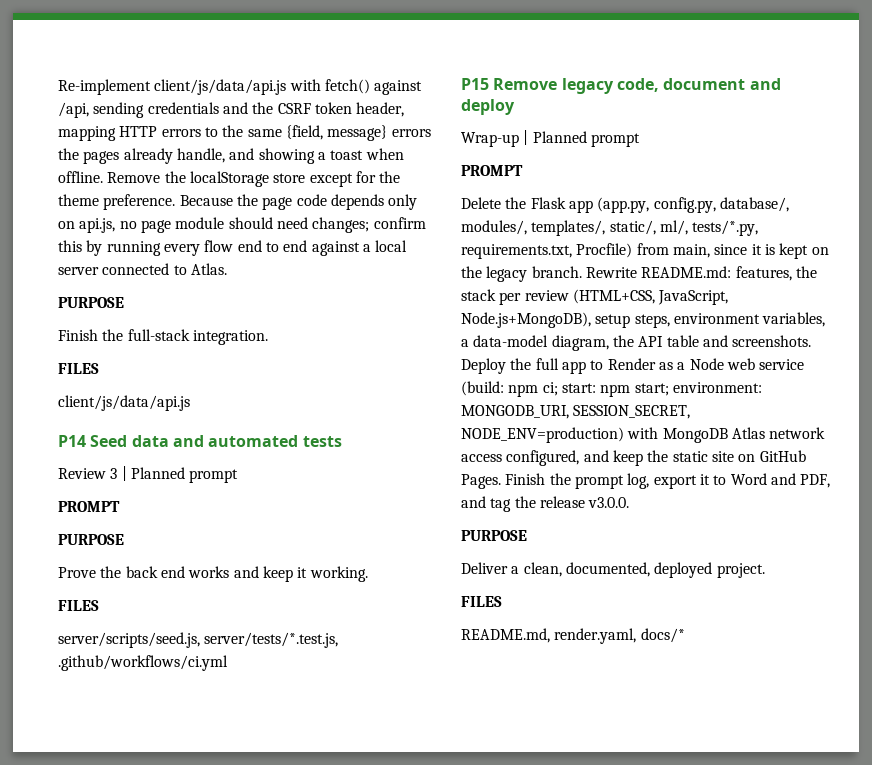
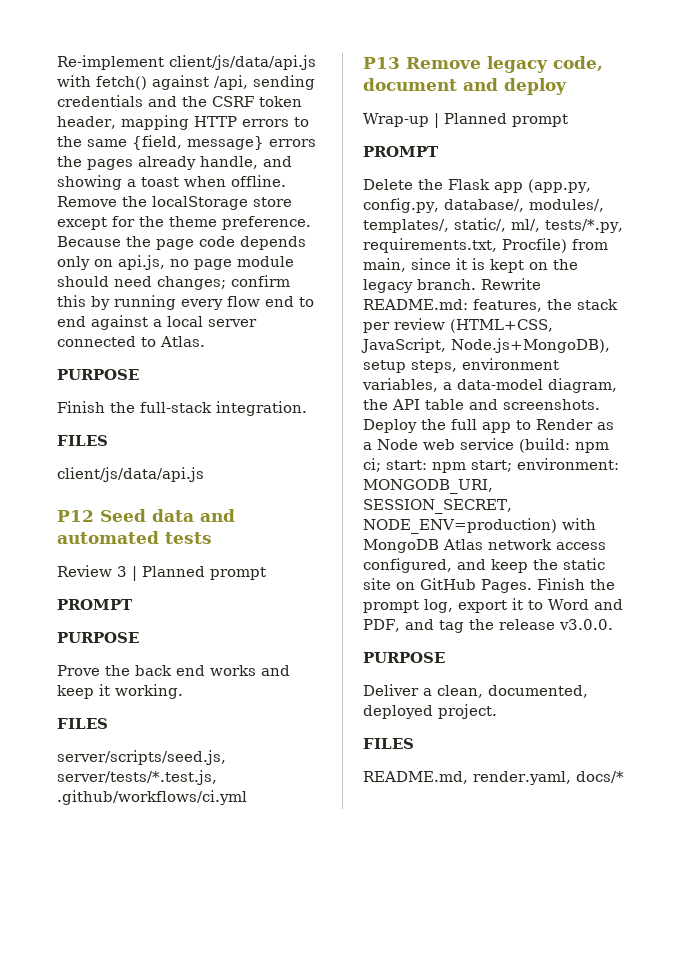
[58,435,86,447] P14 -> [57,510,94,522] P12
[461,78,489,90] P15 -> [363,57,400,69] P13

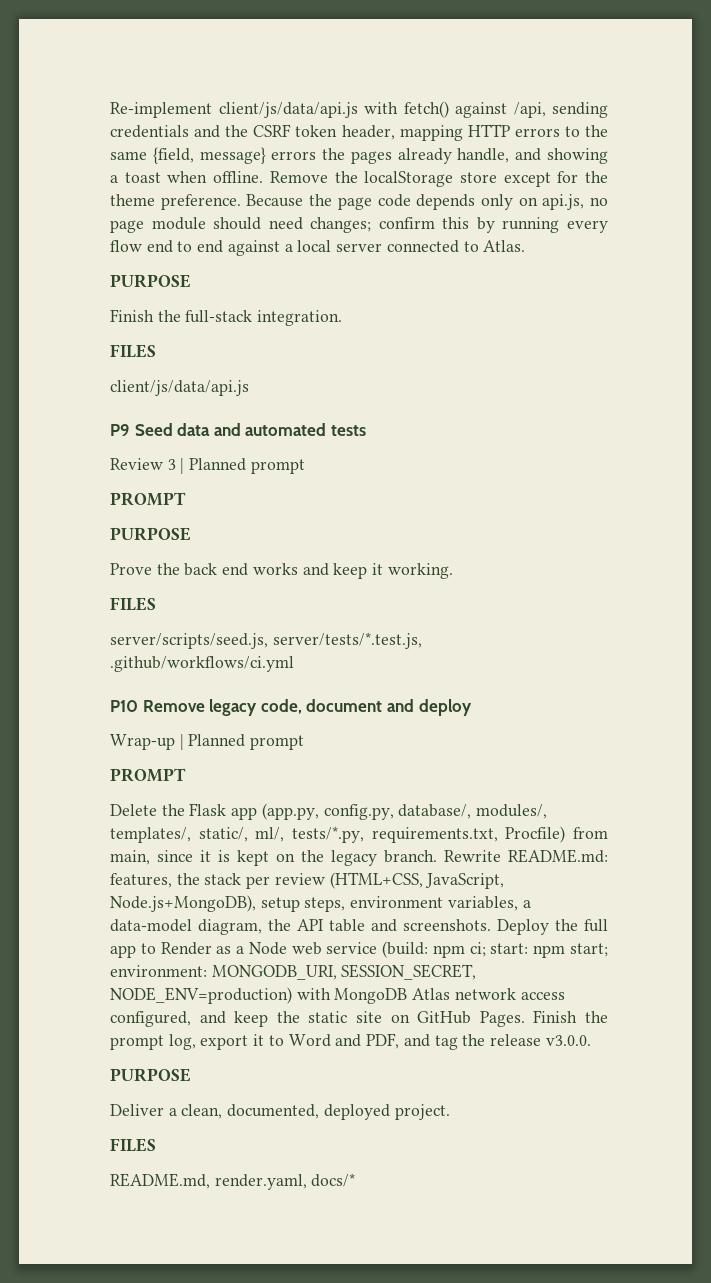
[57,510,94,522] P12 -> [110,424,130,436] P9
[363,57,400,69] P13 -> [110,700,138,712] P10

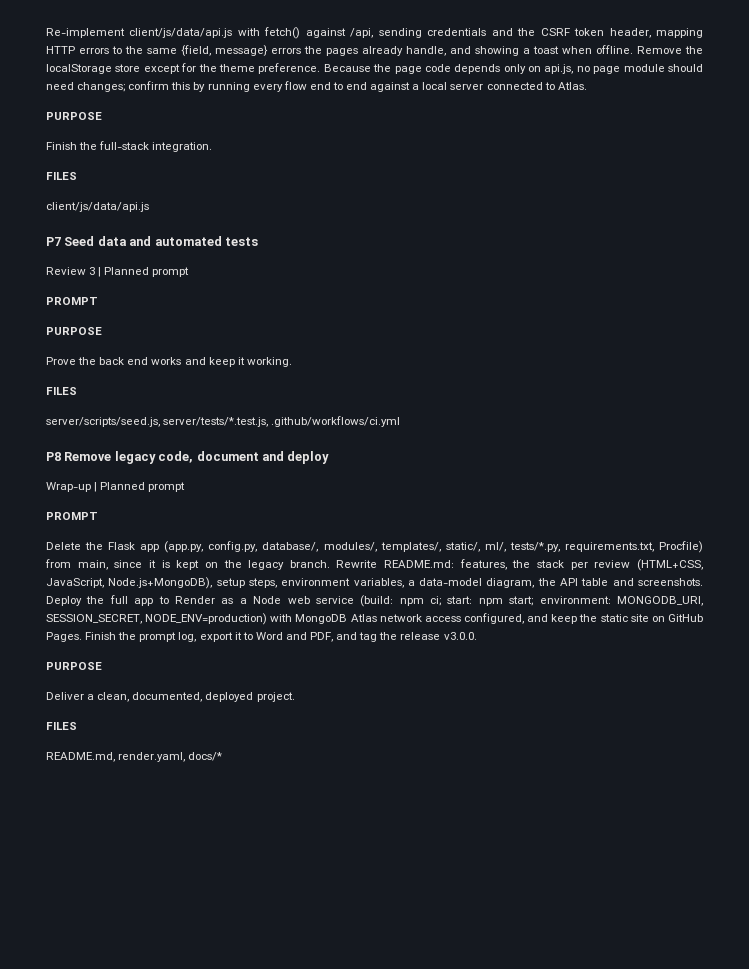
[110,424,130,436] P9 -> [46,237,61,246] P7
[110,700,138,712] P10 -> [46,452,61,461] P8

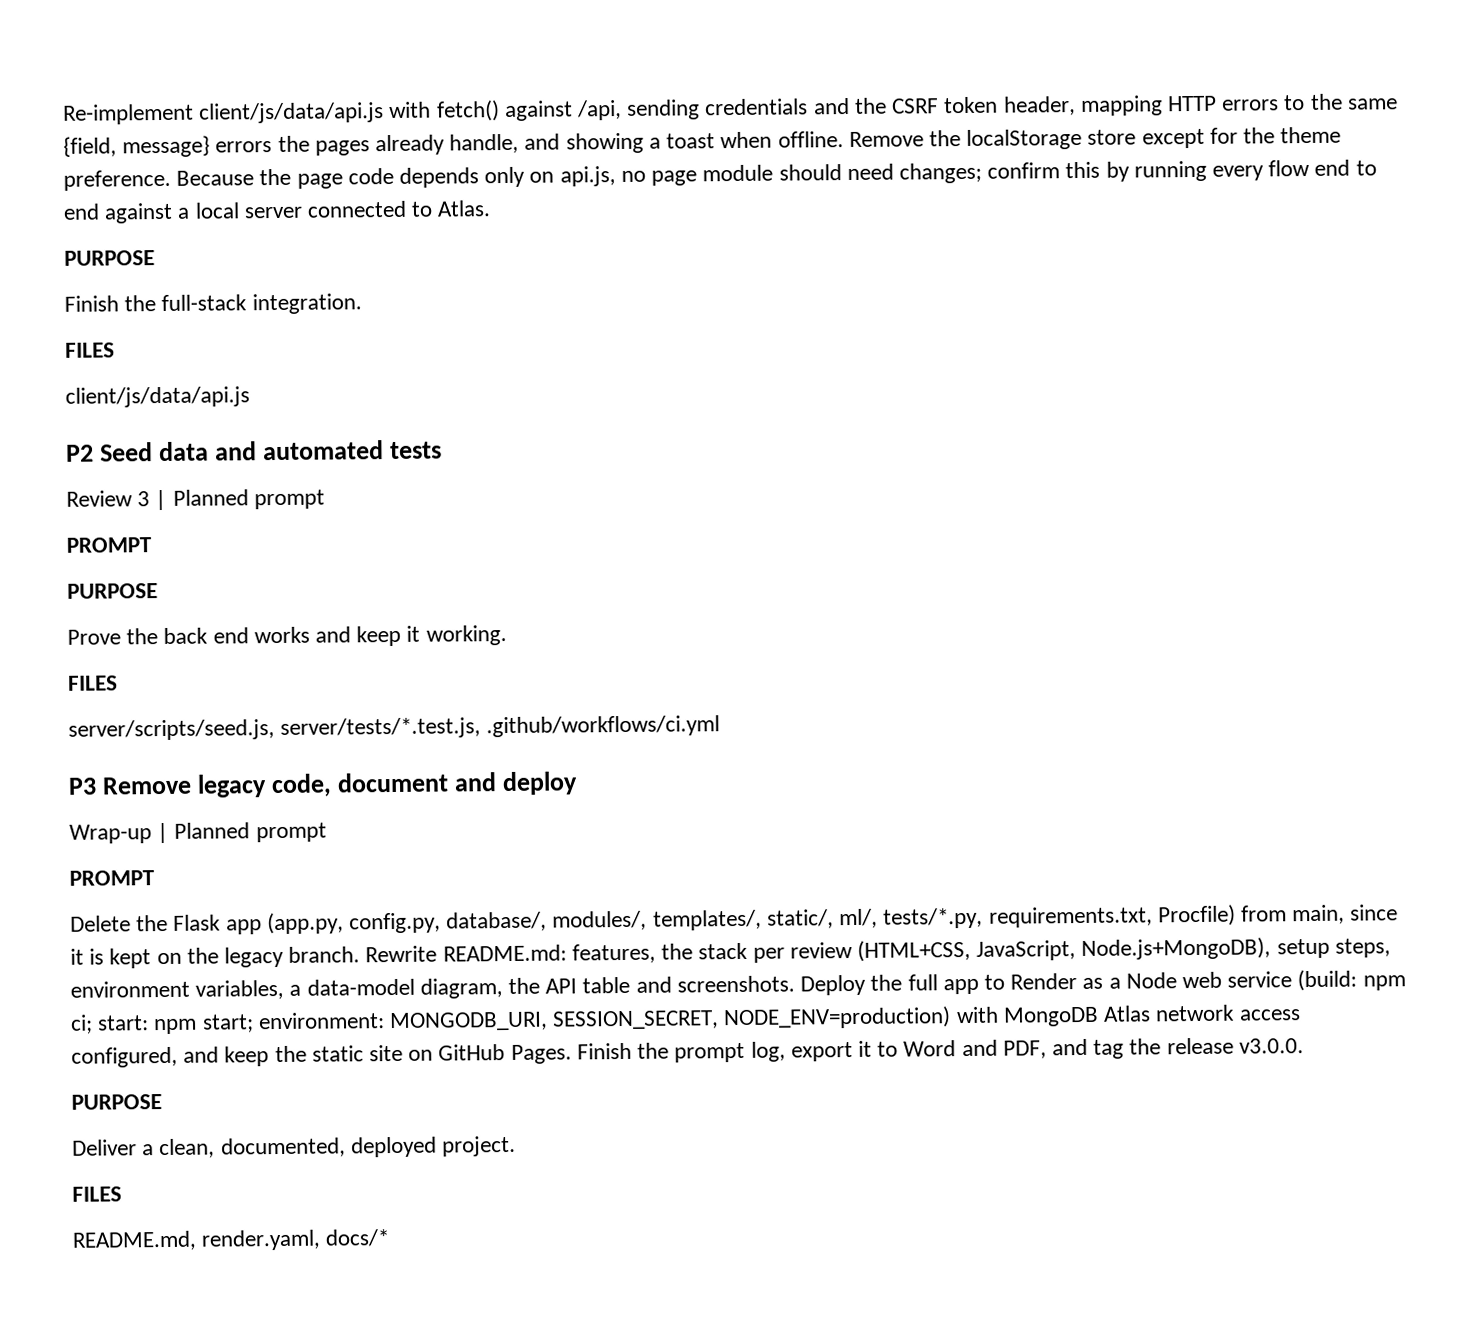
[46,237,61,246] P7 -> [65,444,94,462] P2
[46,452,61,461] P8 -> [68,777,97,795] P3

